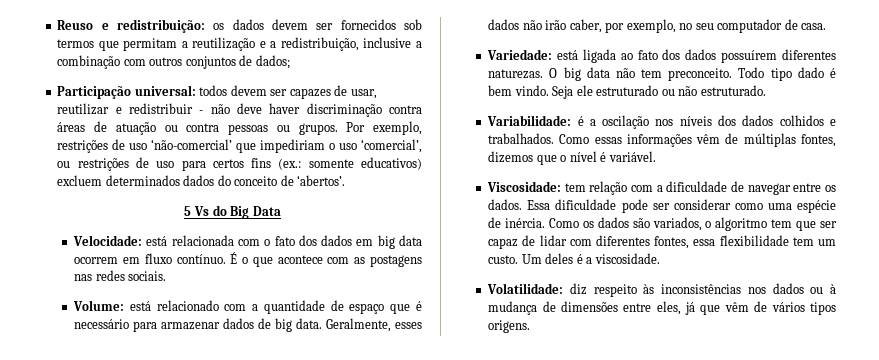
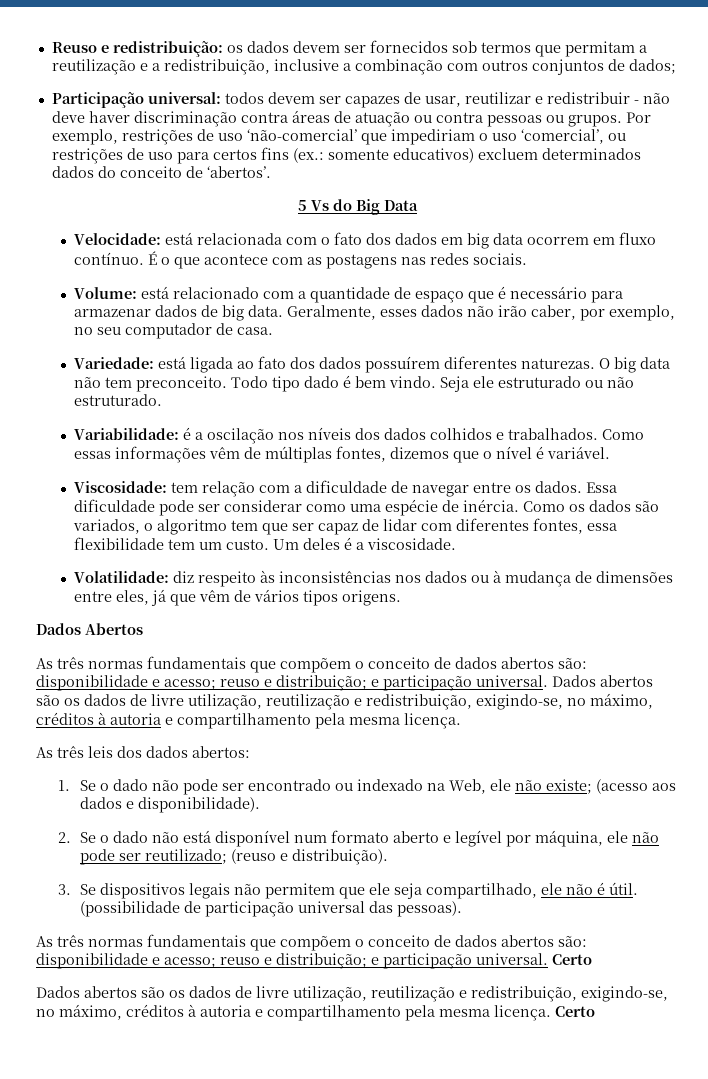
(531, 326) none -> [36,623,143,635] [36,656,587,673] [36,675,653,691] [36,693,653,710] [36,712,461,729] [36,746,250,758] [57,779,676,795] [79,797,260,813] [57,830,659,847] [79,849,388,865] [57,882,638,899] [79,901,462,917] [36,934,587,951] [36,953,592,969] [36,986,668,1002] [36,1004,595,1021] // Dados Abertos // As três normas fundamentais que compõem o conceito de dados abertos são: disponibilidade e acesso; reuso e distribuição; e participação universal. Dados abertos são os dados de livre utilização, reutilização e redistribuição, exigindo-se, no máximo, créditos à autoria e compartilhamento pela mesma licença. // As três leis dos dados abertos: // 1. Se o dado não pode ser encontrado ou indexado na Web, ele não existe; (acesso aos dados e disponibilidade). // 2. Se o dado não está disponível num formato aberto e legível por máquina, ele não pode ser reutilizado; (reuso e distribuição). // 3. Se dispositivos legais não permitem que ele seja compartilhado, ele não é útil. (possibilidade de participação universal das pessoas). // As três normas fundamentais que compõem o conceito de dados abertos são: disponibilidade e acesso; reuso e distribuição; e participação universal. Certo // Dados abertos são os dados de livre utilização, reutilização e redistribuição, exigindo-se, no máximo, créditos à autoria e compartilhamento pela mesma licença. Certo

